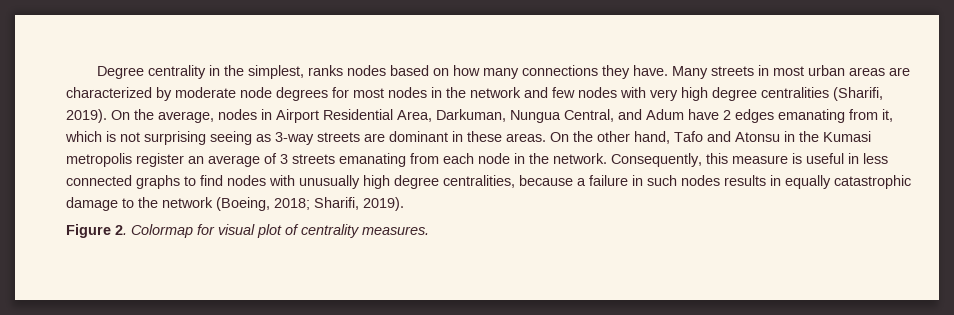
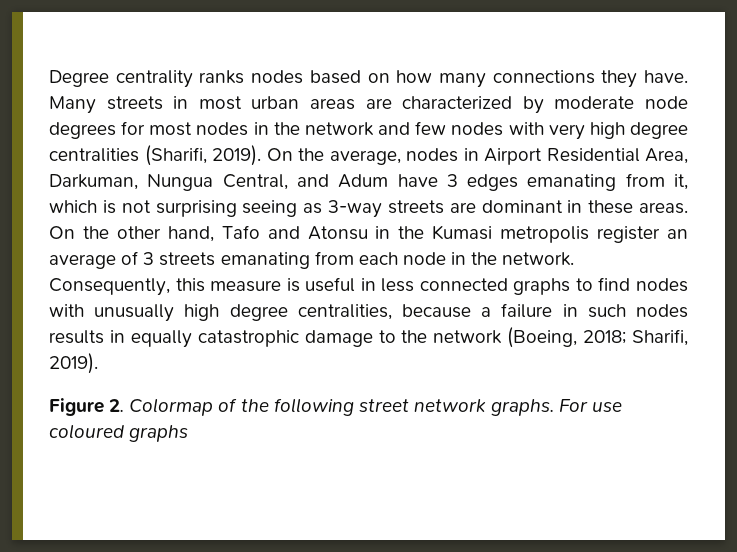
[209,65,305,79] in the simplest, -> (193, 79) none
[723,110,731,120] 2 -> [446,174,458,187] 3
[197,224,429,238] for visual plot of centrality measures. -> [218,398,623,416] [49,424,189,442] of the following street network graphs. For use coloured graphs

